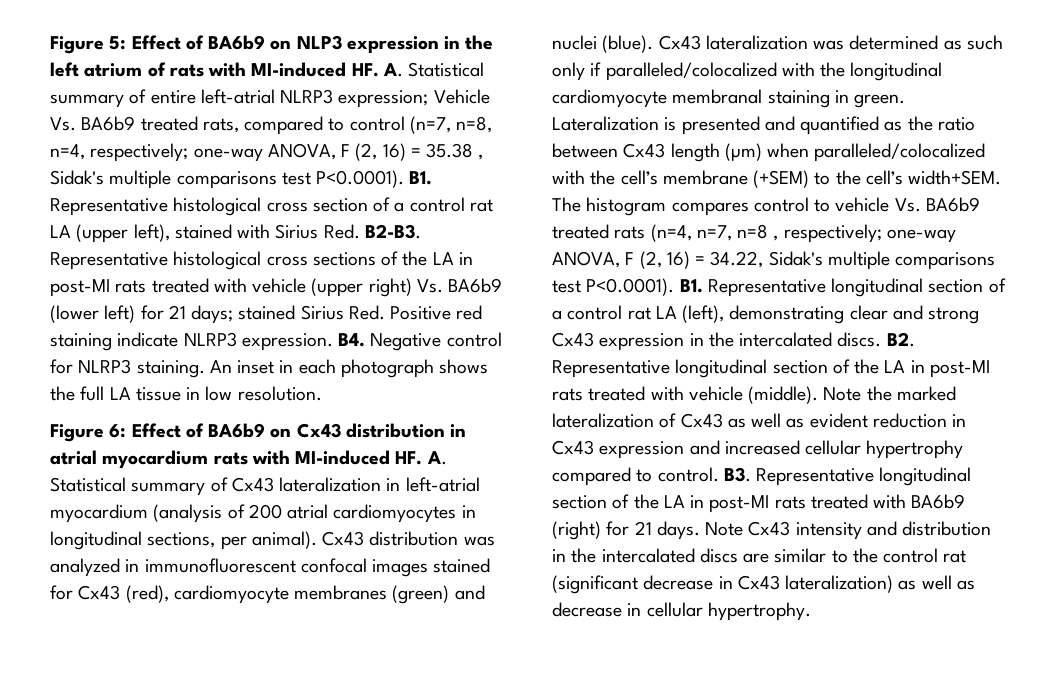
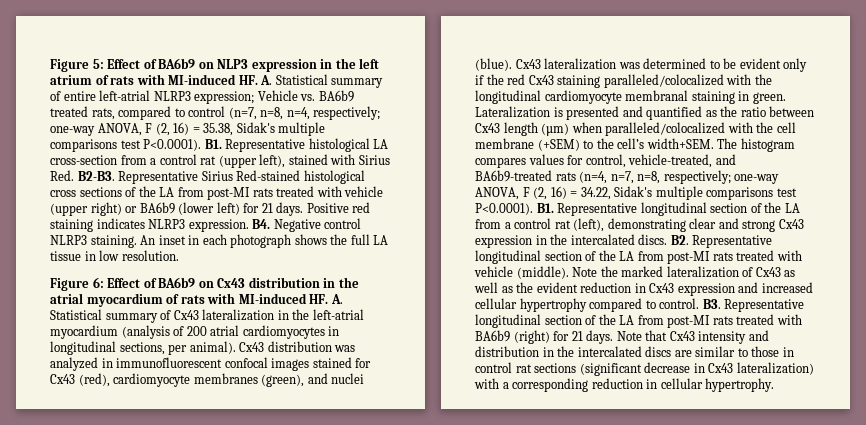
[50,117,76,131] Vs. -> [300,94,316,101] vs.
[426,143,484,160] 35.38 , -> [203,123,234,136] 35.38,
[266,197,493,212] [50,225,71,238] cross section of a control rat LA -> [373,139,389,149] [50,154,217,165] LA cross-section from a control rat
(168, 261) none -> [201,170,301,181] Sirius Red-stained
[458,252,473,265] in -> [177,187,204,197] from
[416,279,443,293] Vs. -> [125,206,138,213] or
[191,305,385,324] days; stained Sirius Red. -> [276,202,304,216] days.
[117,332,179,347] indicate -> [96,218,145,229] indicates
[50,359,73,374] for -> (362, 223) none
(467, 430) none -> [338,277,359,288] the
(209, 459) none -> [166,294,180,304] of
(401, 484) none -> [292,309,310,320] the
[392,585,450,604] (green) -> [261,374,305,387] (green),
[943,35,1003,50] [552,62,602,81] as such only if -> [709,58,808,72] [475,74,601,88] to be evident only if the red Cx43 staining
[620,170,658,185] cell’s -> [776,122,796,133] cell
[753,197,980,212] [552,224,609,239] control to vehicle Vs. BA6b9 treated -> [528,154,736,168] [475,170,552,182] values for control, vehicle-treated, and BA6b9-treated
[737,224,779,241] n=8 , -> [637,171,661,184] n=8,
[552,305,677,320] a control rat LA -> [764,202,800,213] [475,218,571,229] the LA from a control rat
[910,360,925,373] in -> [637,251,664,261] from
(805, 423) none -> [516,282,534,293] the
[690,495,705,508] in -> [637,315,664,325] from
(744, 529) none -> [645,330,668,341] that
[852,548,967,563] the control rat -> [751,346,794,357] [475,362,577,373] those in control rat sections
[898,575,975,590] [552,602,622,617] as well as decrease -> [474,378,643,392] with a corresponding reduction

